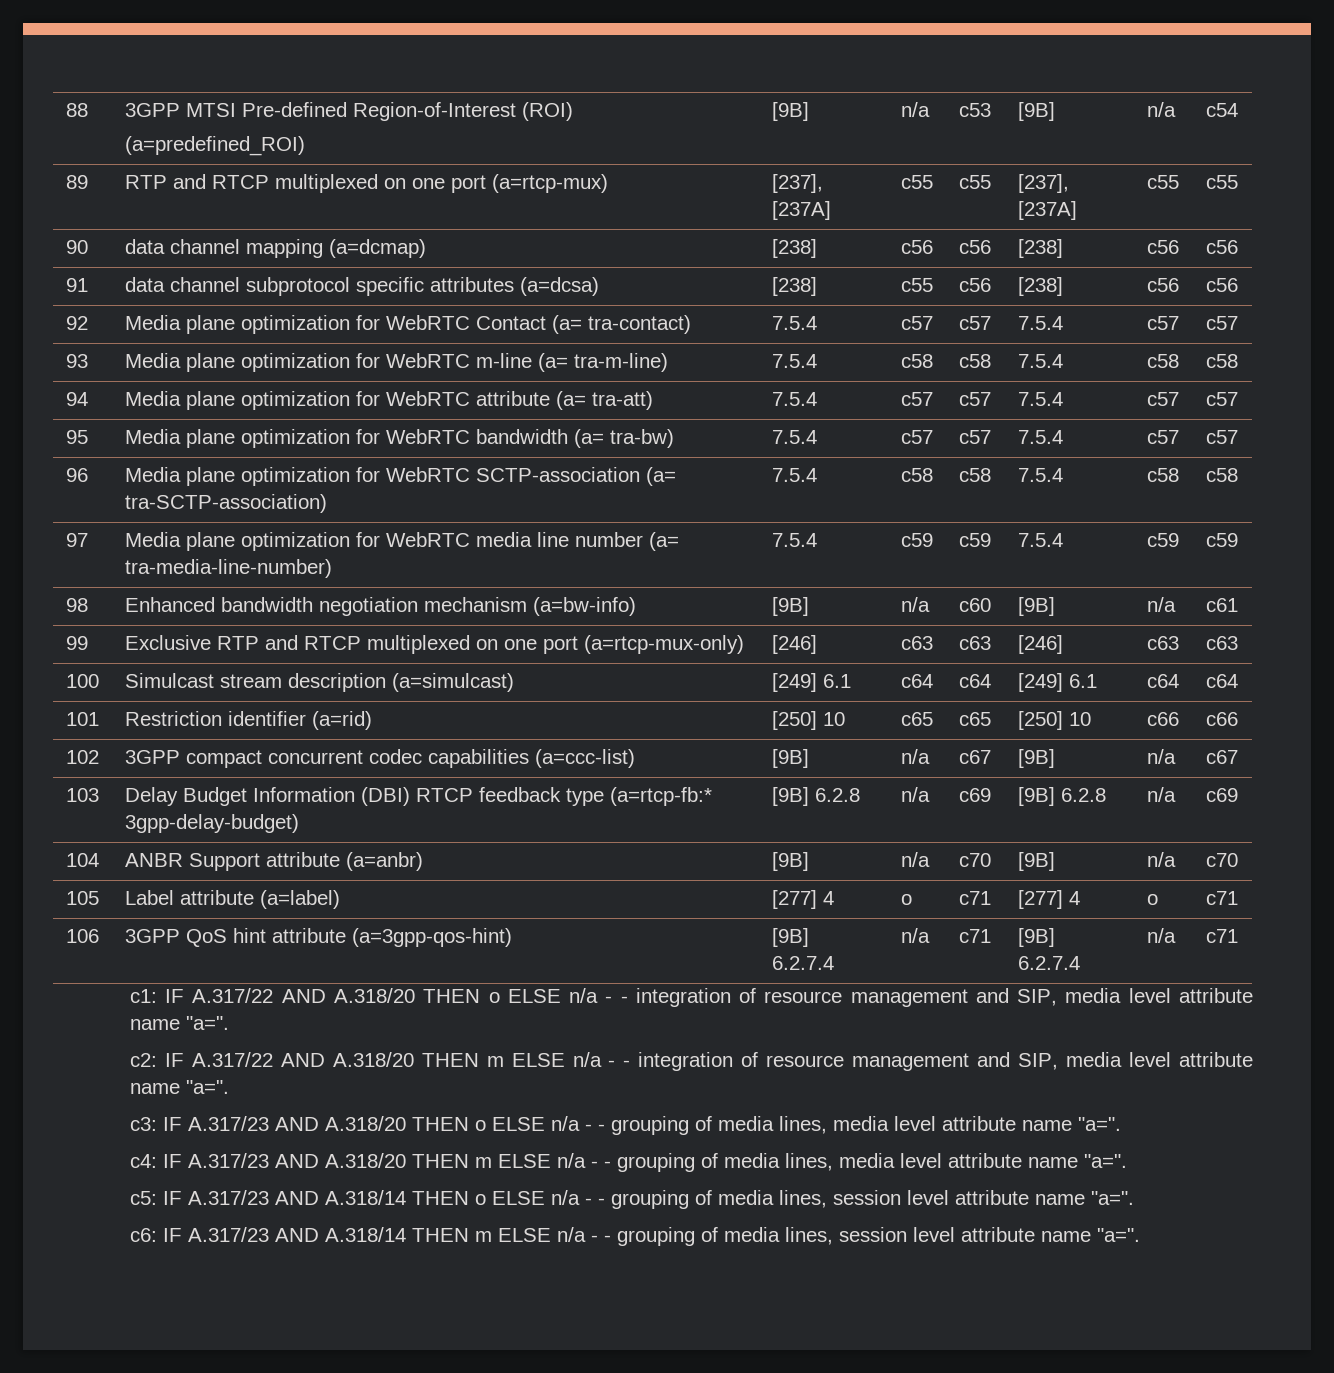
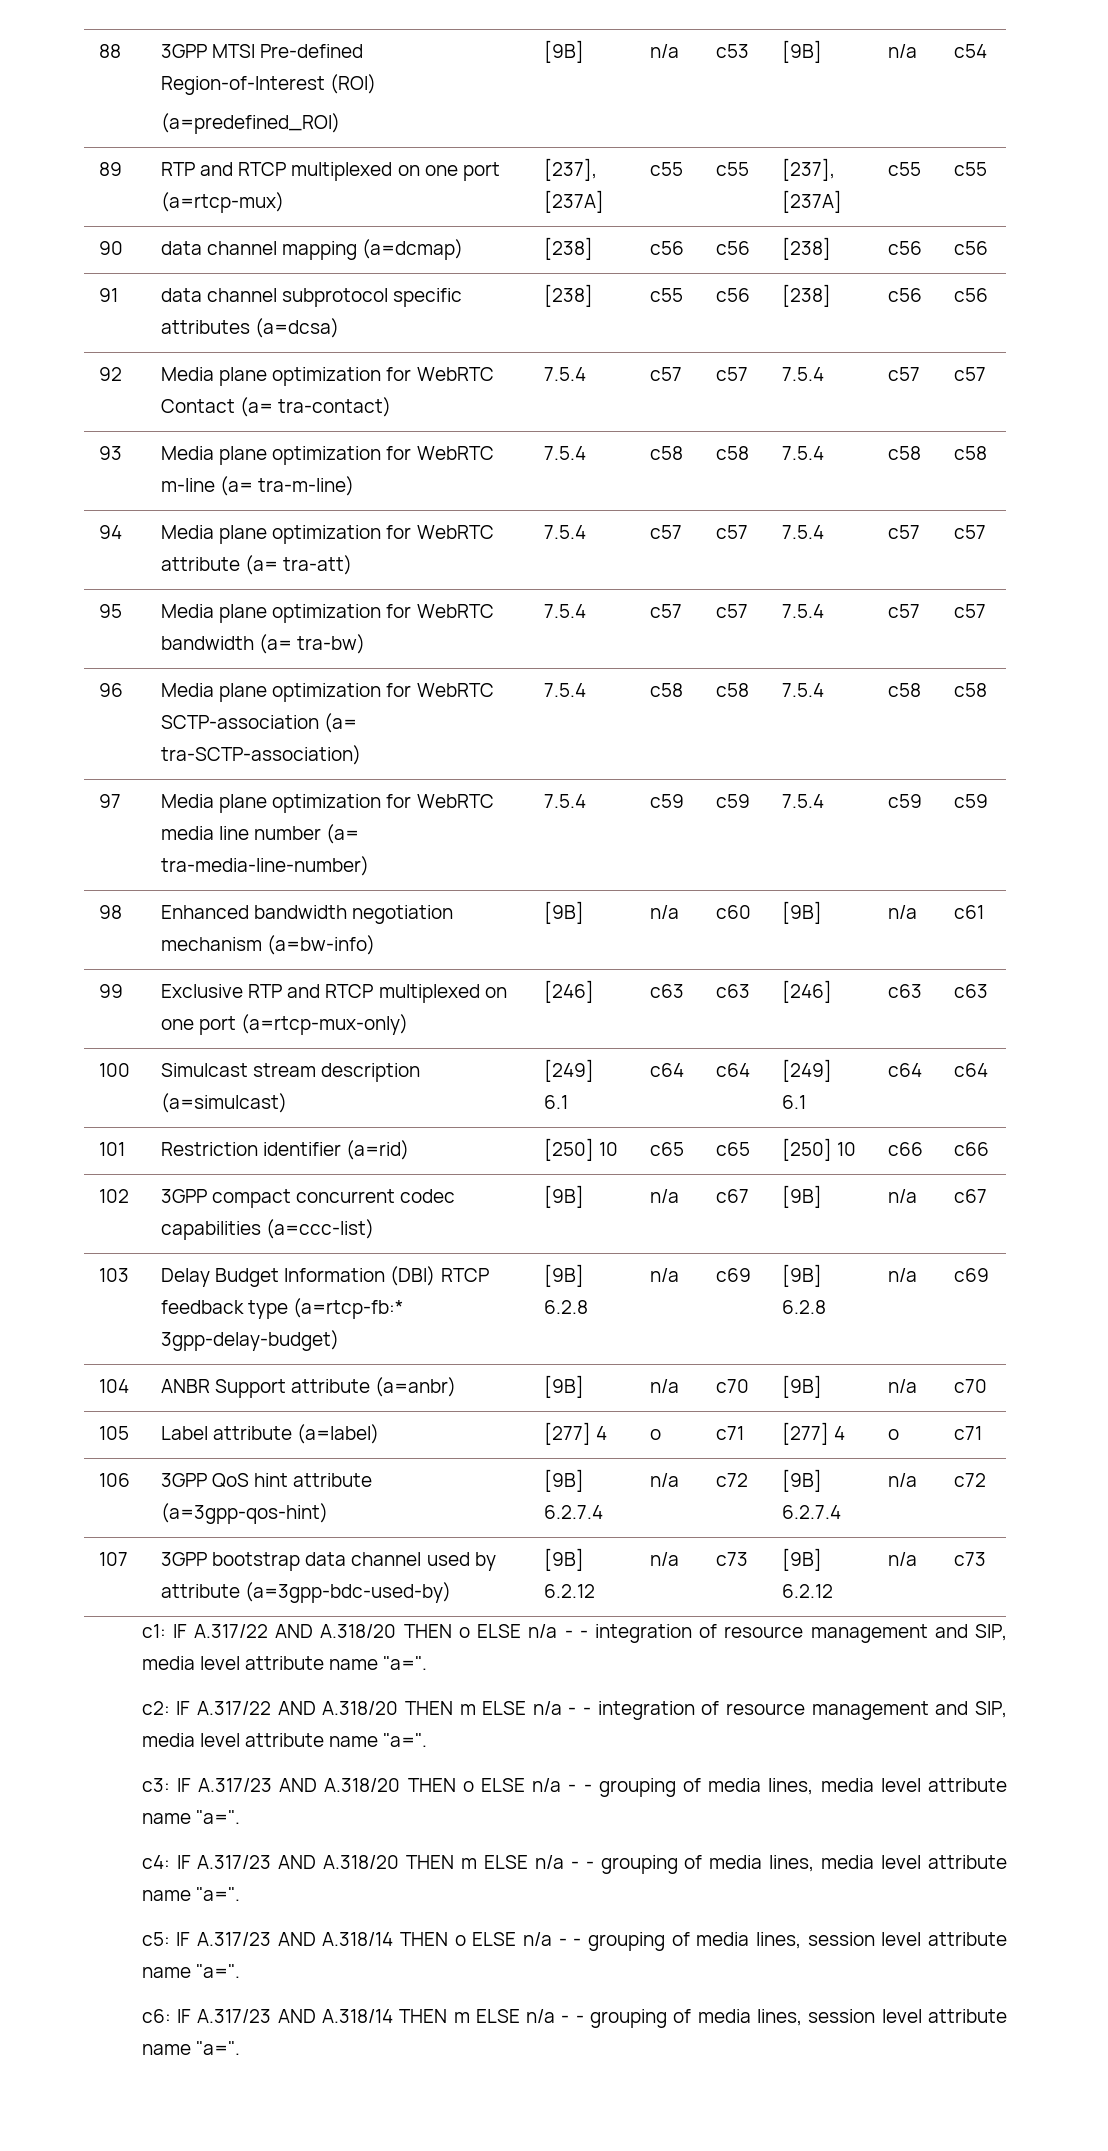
[958,929,991,943] [1017,928,1055,947] [1017,956,1080,970] [1146,928,1176,943] [1205,929,1238,943] c71 | [9B] 6.2.7.4 | n/a | c71 -> [716,1473,749,1487] [782,1469,823,1492] [782,1505,842,1519] [888,1473,918,1487] [954,1473,987,1487] [99,1552,129,1566] [161,1552,496,1571] [161,1582,452,1603] [544,1548,585,1571] [544,1584,596,1598] [650,1552,680,1566] [716,1552,749,1566] [782,1548,823,1571] [782,1584,834,1598] [888,1552,918,1566] [954,1552,987,1566] c72 | [9B] 6.2.7.4 | n/a | c72 // 107 | 3GPP bootstrap data channel used by attribute (a=3gpp-bdc-used-by) | [9B] 6.2.12 | n/a | c73 | [9B] 6.2.12 | n/a | c73

